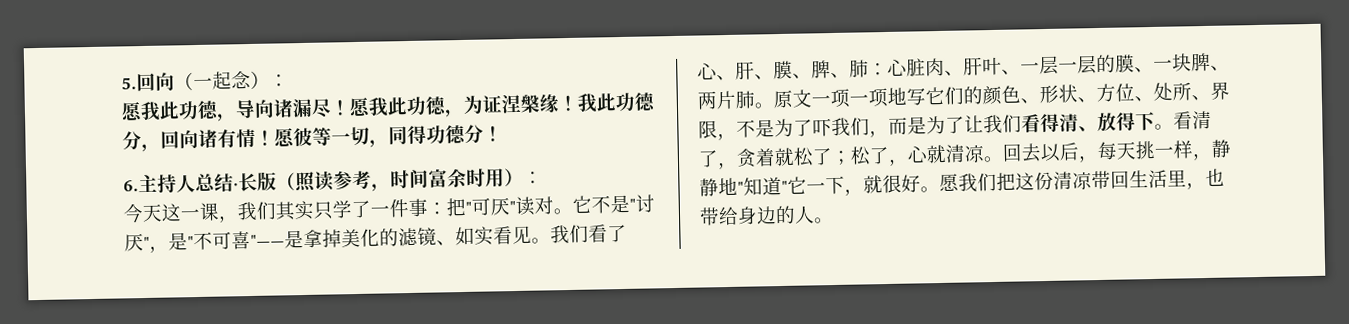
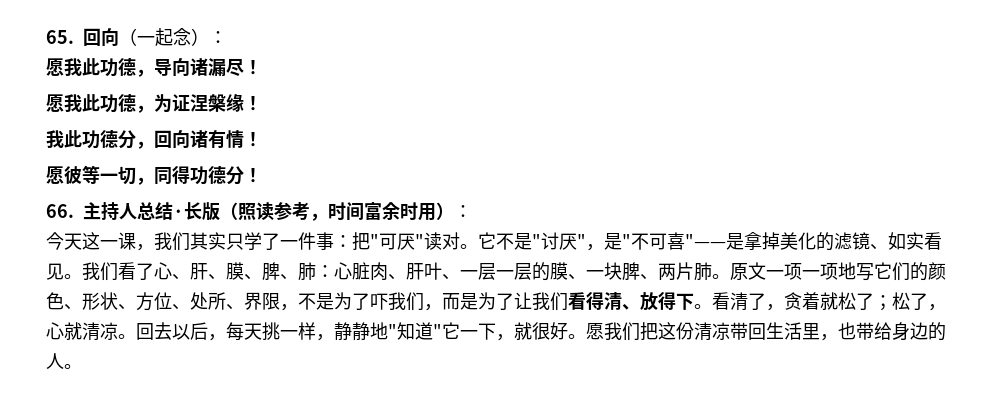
[121,77,137,90] 5. -> [46,30,74,44] 65.
(351, 107) none -> (262, 67) //
(579, 103) none -> (262, 103) //
(275, 137) none -> (262, 139) //
[123,180,139,192] 6. -> [46,204,74,218] 66.

